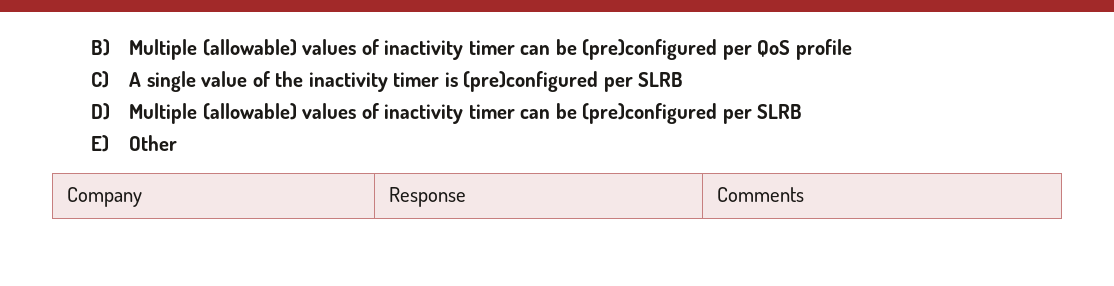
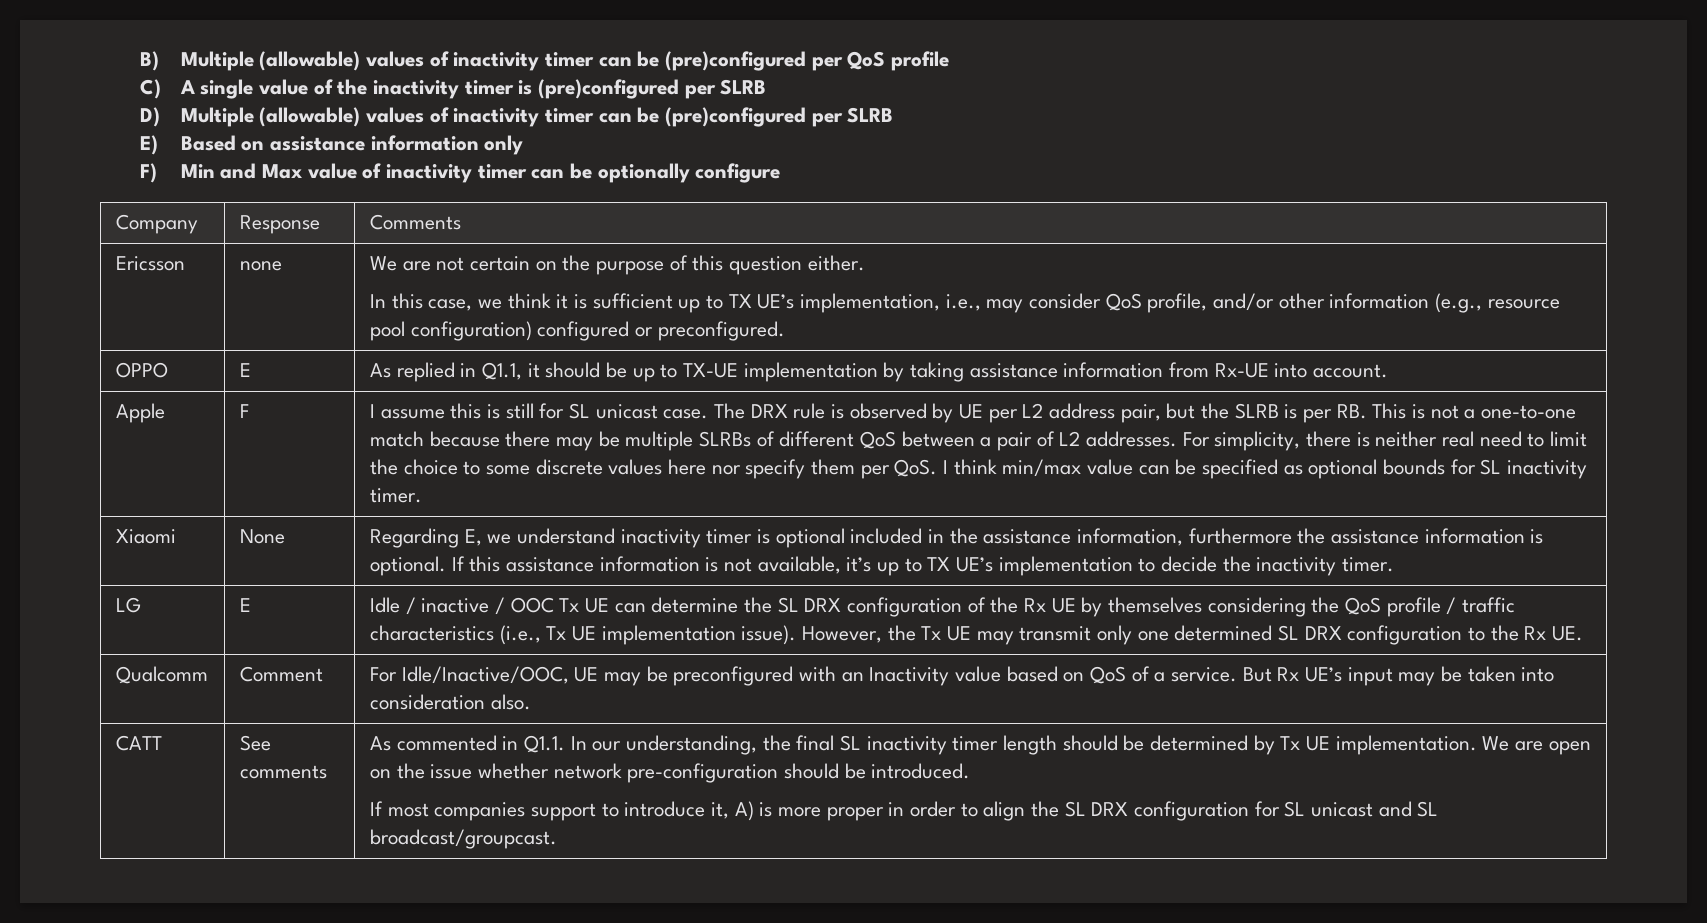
[129,135,178,151] [66,187,142,207] [388,187,466,207] [716,187,804,202] Other // Company | Response | Comments -> [180,135,524,155] [140,163,781,183] [115,214,198,234] [239,215,320,234] [369,214,461,230] [115,256,185,271] [239,261,282,271] [369,255,865,275] [369,293,1560,313] [369,321,785,341] [115,362,168,378] [239,363,251,377] [369,362,1389,382] [115,403,165,423] [239,404,249,418] [369,403,1577,423] [369,431,1588,451] [369,459,1588,479] [369,488,422,503] [115,529,176,544] [239,529,285,544] [369,528,1544,548] [369,556,1395,576] [115,597,141,613] [239,598,251,612] [369,597,1516,617] [369,625,1584,645] [115,666,208,684] [239,666,323,682] [369,666,1555,686] [369,694,531,710] [115,735,162,751] [239,735,271,751] [239,765,327,779] [369,735,1591,755] [369,763,971,783] [369,801,1439,821] [369,829,557,849] Based on assistance information only // F) Min and Max value of inactivity timer can be optionally configure // Company | Response | Comments // Ericsson | none | We are not certain on the purpose of this question either. // In this case, we think it is sufficient up to TX UE’s implementation, i.e., may consider QoS profile, and/or other information (e.g., resource pool configuration) configured or preconfigured. // OPPO | E | As replied in Q1.1, it should be up to TX-UE implementation by taking assistance information from Rx-UE into account. // Apple | F | I assume this is still for SL unicast case. The DRX rule is observed by UE per L2 address pair, but the SLRB is per RB. This is not a one-to-one match because there may be multiple SLRBs of different QoS between a pair of L2 addresses. For simplicity, there is neither real need to limit the choice to some discrete values here nor specify them per QoS. I think min/max value can be specified as optional bounds for SL inactivity timer. // Xiaomi | None | Regarding E, we understand inactivity timer is optional included in the assistance information, furthermore the assistance information is optional. If this assistance information is not available, it’s up to TX UE’s implementation to decide the inactivity timer. // LG | E | Idle / inactive / OOC Tx UE can determine the SL DRX configuration of the Rx UE by themselves considering the QoS profile / traffic characteristics (i.e., Tx UE implementation issue). However, the Tx UE may transmit only one determined SL DRX configuration to the Rx UE. // Qualcomm | Comment | For Idle/Inactive/OOC, UE may be preconfigured with an Inactivity value based on QoS of a service. But Rx UE’s input may be taken into consideration also. // CATT | See comments | As commented in Q1.1. In our understanding, the final SL inactivity timer length should be determined by Tx UE implementation. We are open on the issue whether network pre-configuration should be introduced. // If most companies support to introduce it, A) is more proper in order to align the SL DRX configuration for SL unicast and SL broadcast/groupcast.

